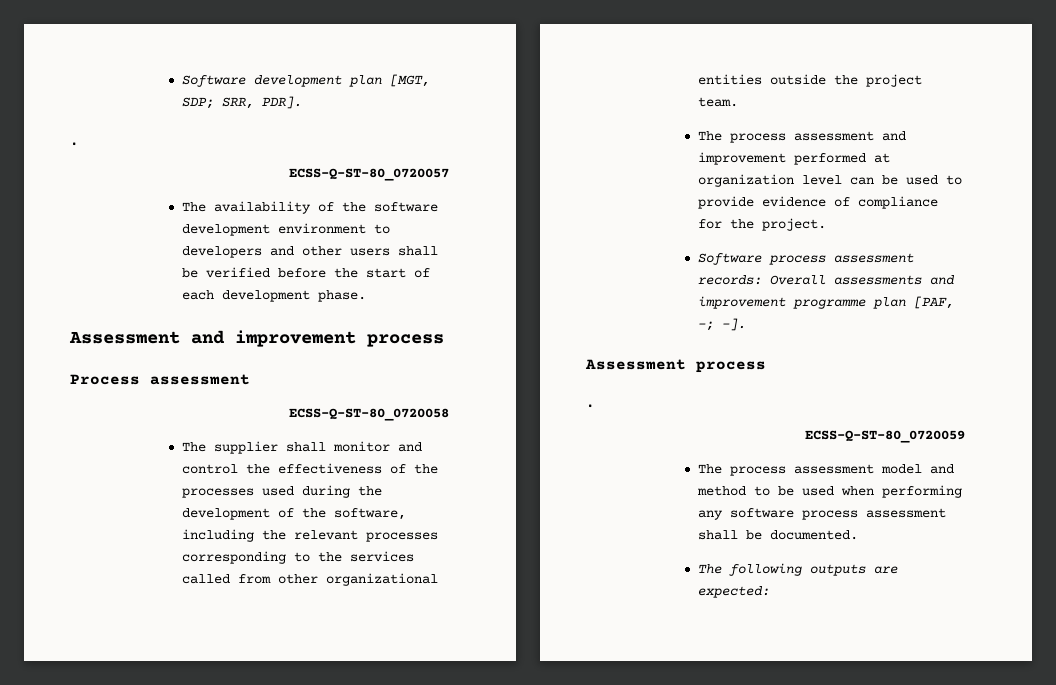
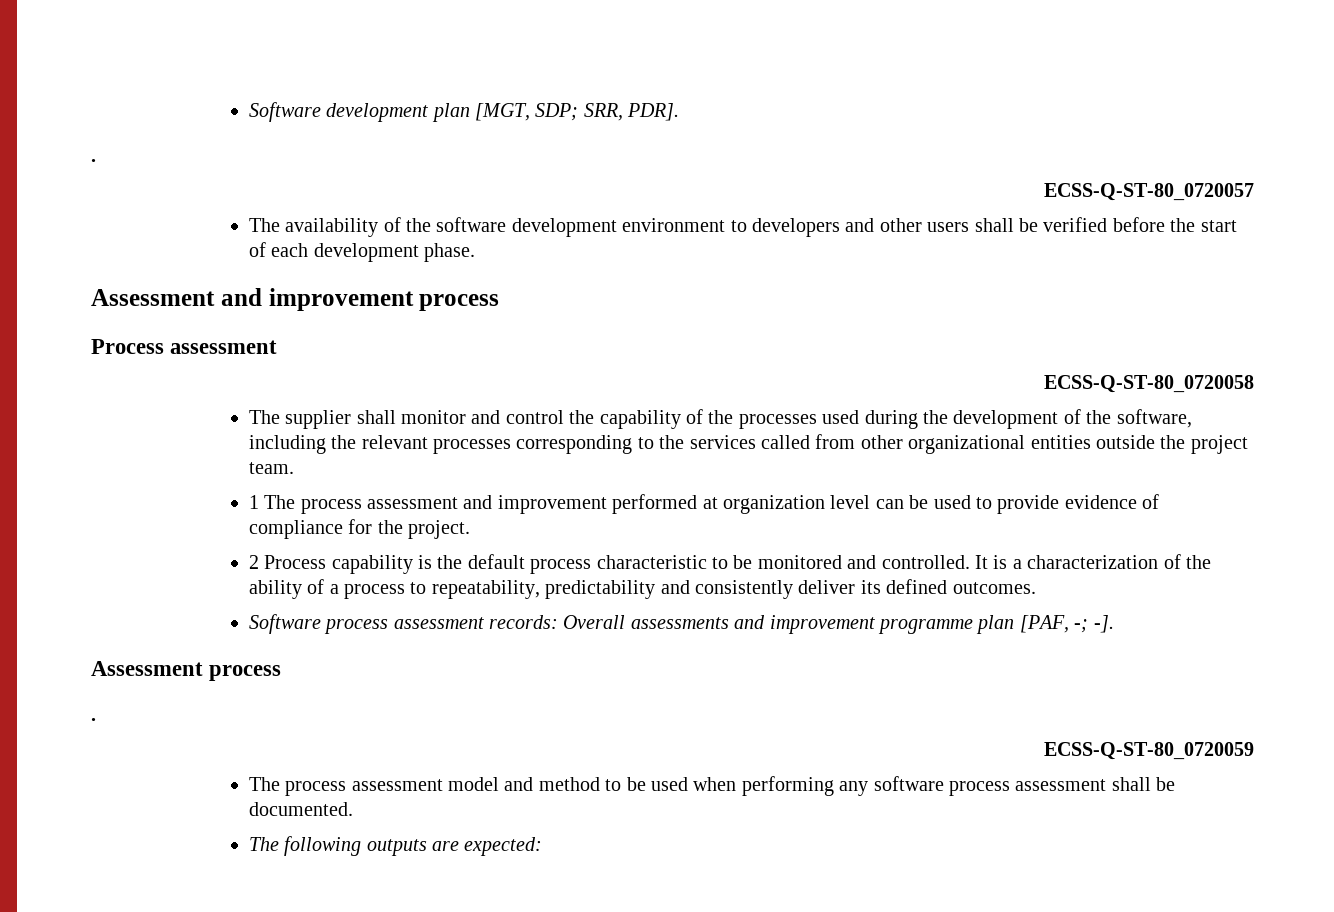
[277,463,382,474] effectiveness -> [599,410,681,429] capability
(738, 102) none -> [248,495,259,509] 1
(826, 224) none -> [248,554,1211,574] [248,579,1036,599] // 2 Process capability is the default process characteristic to be monitored and controlled. It is a characterization of the ability of a process to repeatability, predictability and consistently deliver its defined outcomes.

